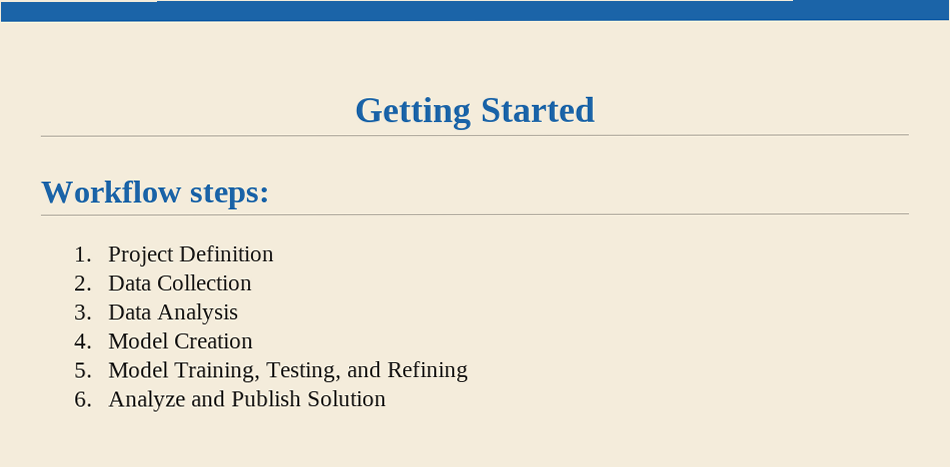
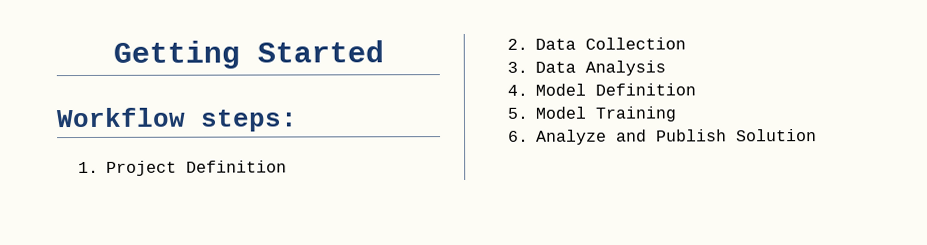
[173,333,254,349] Creation -> [595,83,697,96] Definition
[173,361,470,383] Training, Testing, and Refining -> [595,106,677,122] Training

